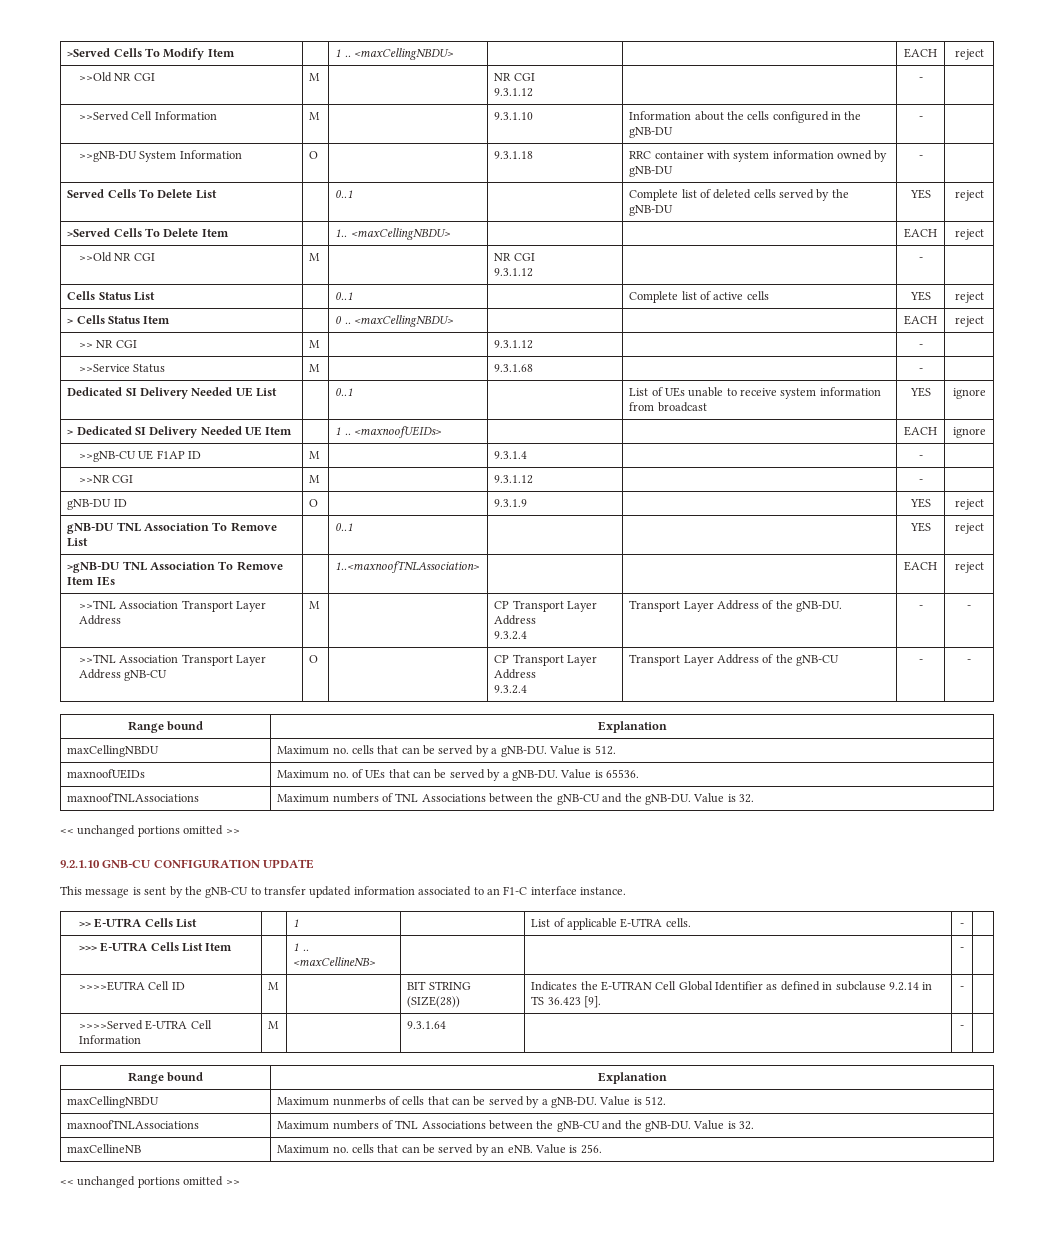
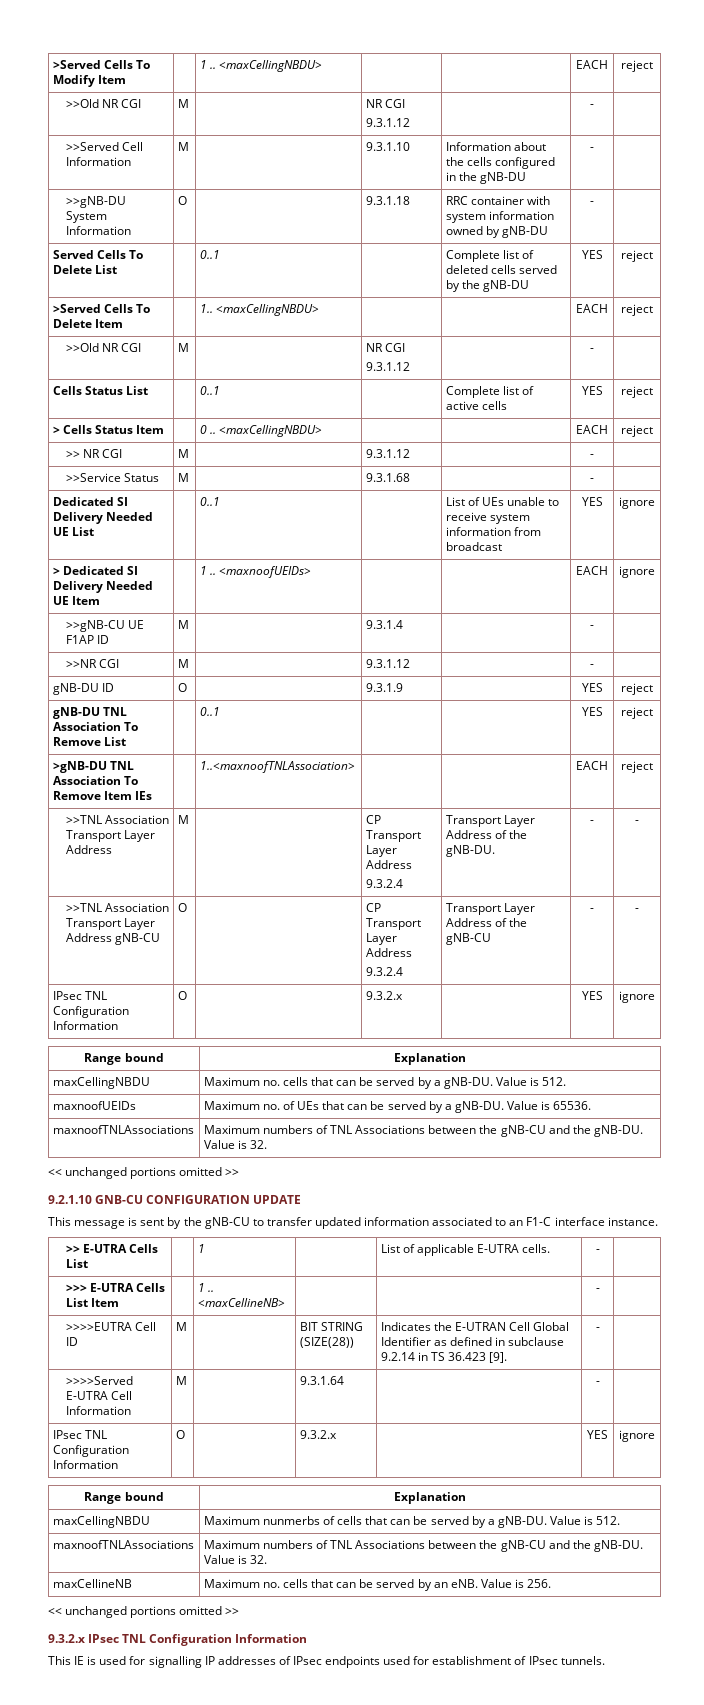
(971, 661) none -> [52,991,107,1000] [52,1006,129,1018] [52,1021,118,1030] [177,991,187,1000] [365,991,403,1000] [581,991,603,1000] [619,991,655,1003] // IPsec TNL Configuration Information | O | | 9.3.2.x | | YES | ignore
(964, 1027) none -> [52,1430,107,1439] [52,1445,129,1457] [52,1460,118,1469] [175,1430,185,1439] [299,1430,337,1439] [587,1430,608,1439] [619,1430,655,1442] // IPsec TNL Configuration Information | O | | 9.3.2.x | | YES | ignore
(240, 1182) none -> [48,1634,308,1646] [48,1656,605,1668] // 9.3.2.x IPsec TNL Configuration Information // This IE is used for signalling IP addresses of IPsec endpoints used for establishment of IPsec tunnels.

